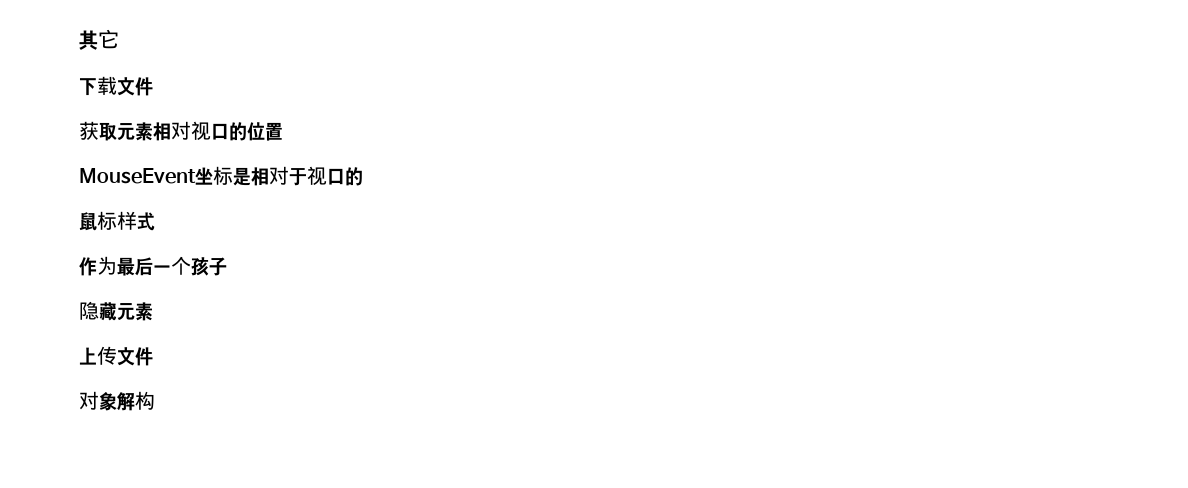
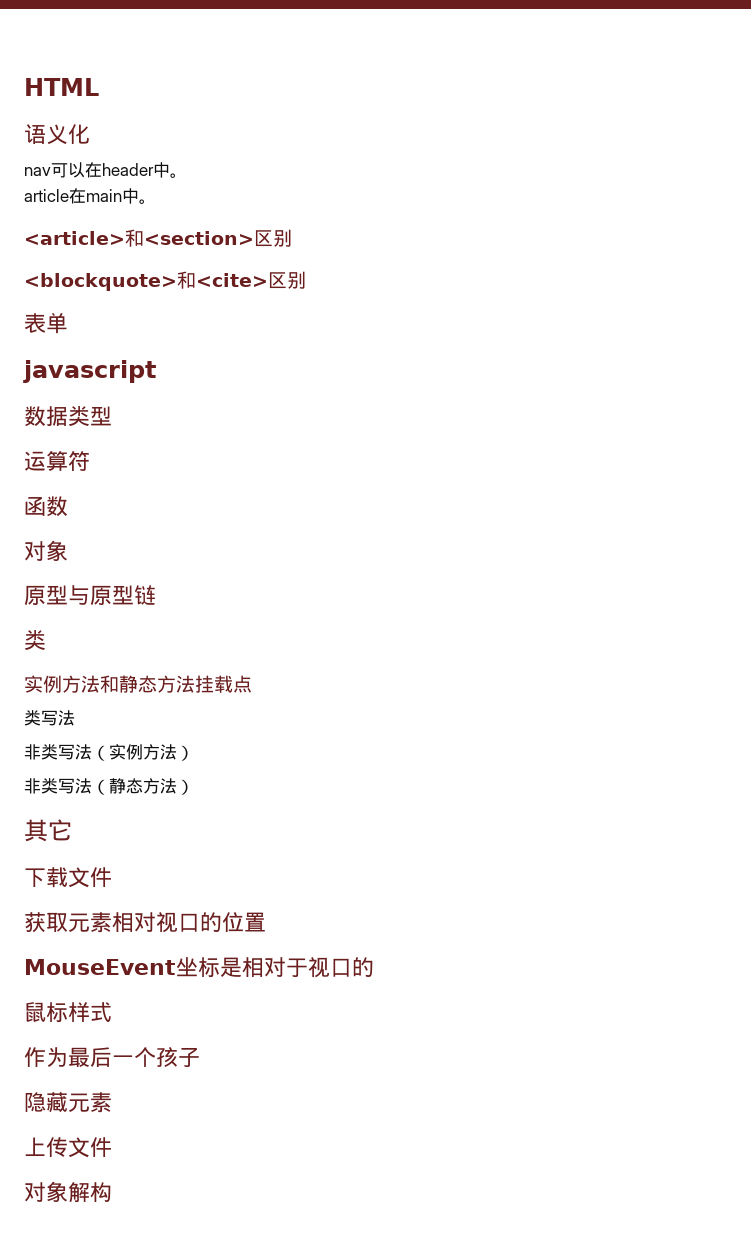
(79, 40) none -> [24,78,99,96] [24,124,90,145] [24,162,187,178] [24,188,156,204] [24,229,292,247] [24,271,306,291] [24,313,68,334] [23,360,156,383] [24,406,112,427] [24,451,90,471] [24,496,68,517] [24,540,68,561] [24,585,156,606] [24,630,46,650] [24,675,252,693] [24,710,75,726] [24,744,194,761] [24,778,194,795] HTML // 语义化 // nav可以在header中。 // article在main中。 // <article>和<section>区别 // <blockquote>和<cite>区别 // 表单 // javascript // 数据类型 // 运算符 // 函数 // 对象 // 原型与原型链 // 类 // 实例方法和静态方法挂载点 // 类写法 // 非类写法（实例方法） // 非类写法（静态方法） //

